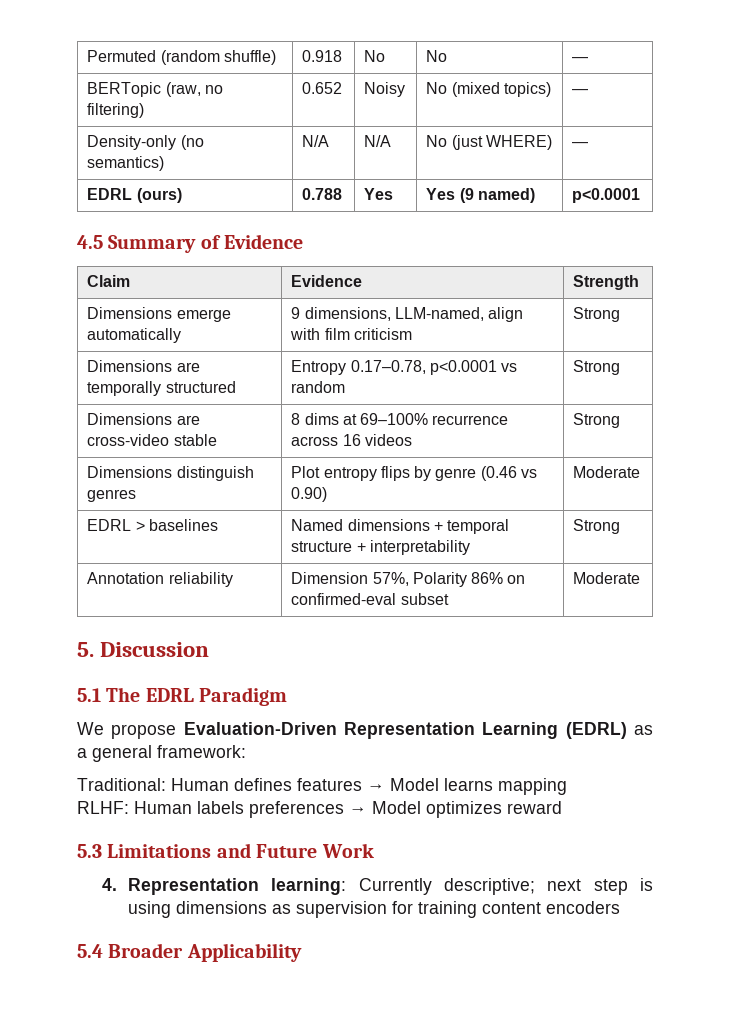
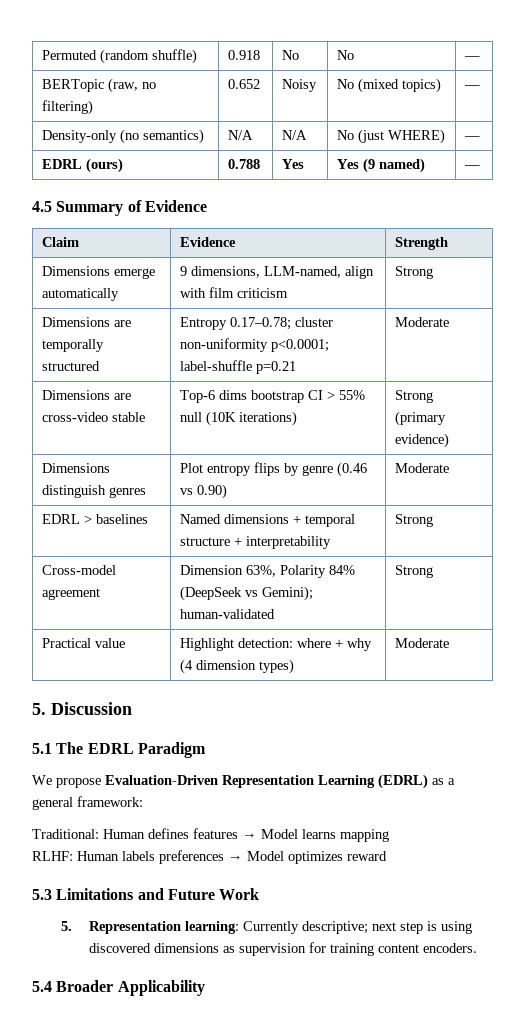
[572,188,641,203] p<0.0001 -> [464,165,481,169] —
[350,360,518,375] [291,381,346,393] [573,360,621,375] [87,413,200,425] [87,434,217,446] [291,413,509,425] [291,434,412,446] [573,413,621,428] 0.17–0.78, p<0.0001 vs random | Strong // Dimensions are cross-video stable | 8 dims at 69–100% recurrence across 16 videos | Strong -> [230,317,334,330] [180,338,330,352] [180,360,297,374] [395,317,450,327] [42,390,132,400] [42,412,146,422] [180,390,366,403] [180,411,298,426] [395,390,434,403] [395,411,447,426] [395,433,450,448] 0.17–0.78; cluster non-uniformity p<0.0001; label-shuffle p=0.21 | Moderate // Dimensions are cross-video stable | Top-6 dims bootstrap CI > 55% null (10K iterations) | Strong (primary evidence)
[87,572,233,587] Annotation reliability -> [42,565,117,575] [42,588,101,600] Cross-model agreement
[372,572,526,587] [291,593,449,605] 57%, Polarity 86% on confirmed-eval subset -> [246,565,356,578] [180,586,314,601] [180,609,276,619] [395,565,434,578] [42,638,126,648] [180,638,373,651] [180,659,295,674] 63%, Polarity 84% (DeepSeek vs Gemini); human-validated | Strong // Practical value | Highlight detection: where + why (4 dimension types)
[102,878,118,891] 4. -> [60,921,72,931] 5.
(171, 909) none -> [89,943,152,953] discovered
[545,901,620,914] encoders -> [423,943,478,953] encoders.

